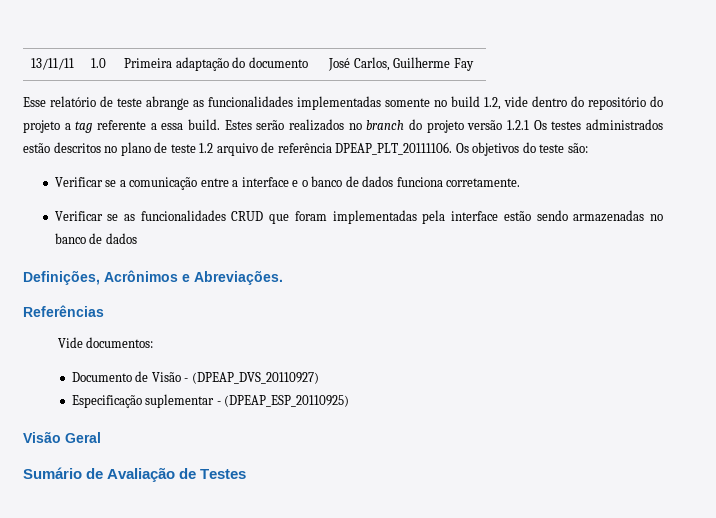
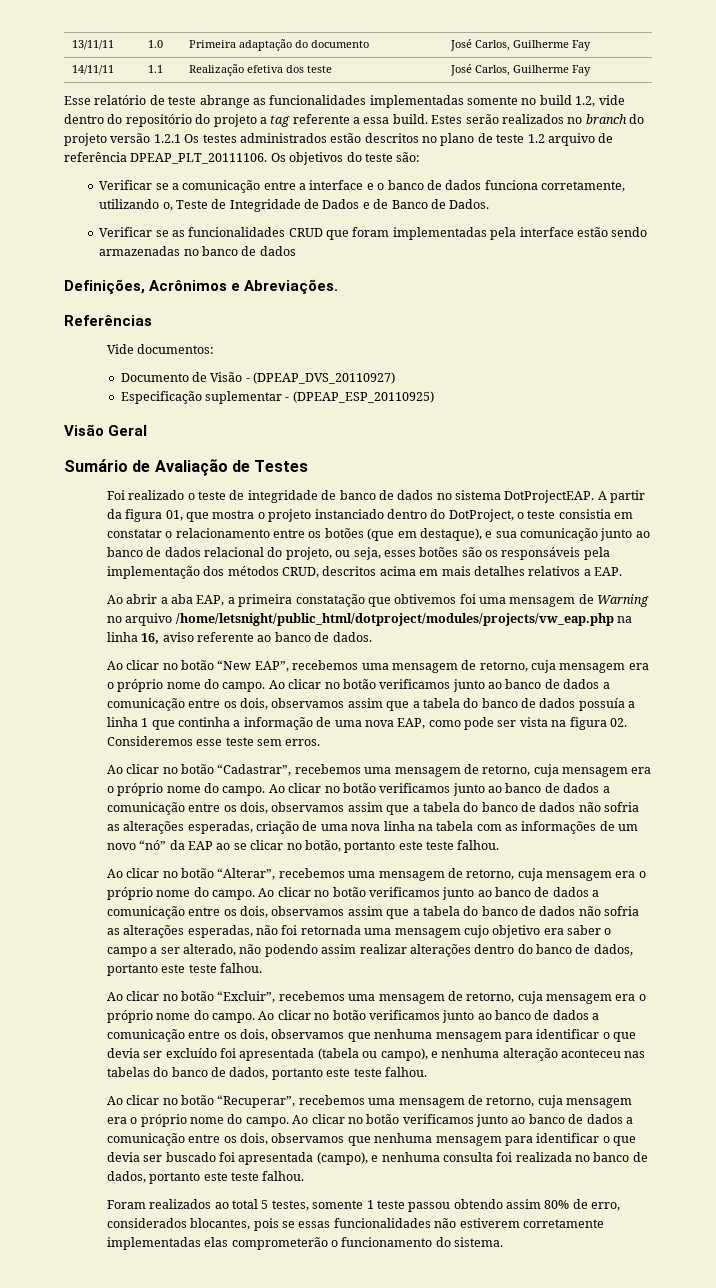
(474, 64) none -> [71,65,114,75] [147,65,163,73] [188,64,332,76] [449,64,591,76] // 14/11/11 | 1.1 | Realização efetiva dos teste | José Carlos, Guilherme Fay
[446,178,521,187] corretamente. -> [541,181,626,192] [99,199,490,212] corretamente, utilizando o, Teste de Integridade de Dados e de Banco de Dados.
(247, 474) none -> [106,490,646,503] [106,509,634,522] [106,528,650,541] [106,547,610,560] [106,566,623,579] [106,594,650,607] [106,613,633,626] [106,632,372,644] [106,660,649,673] [106,679,610,692] [106,698,636,711] [106,717,627,730] [106,736,321,746] [106,764,652,777] [106,783,610,796] [106,802,640,815] [106,821,639,834] [106,840,500,853] [106,868,646,881] [106,887,600,900] [106,906,640,919] [106,925,612,938] [106,944,633,957] [106,963,263,976] [106,991,646,1004] [106,1010,600,1023] [106,1029,637,1042] [106,1048,646,1061] [106,1067,427,1080] [106,1095,633,1108] [106,1114,633,1127] [106,1133,637,1146] [106,1152,648,1165] [106,1171,305,1184] [106,1199,621,1212] [106,1218,604,1231] [106,1237,504,1250] // Foi realizado o teste de integridade de banco de dados no sistema DotProjectEAP. A partir da figura 01, que mostra o projeto instanciado dentro do DotProject, o teste consistia em constatar o relacionamento entre os botões (que em destaque), e sua comunicação junto ao banco de dados relacional do projeto, ou seja, esses botões são os responsáveis pela implementação dos métodos CRUD, descritos acima em mais detalhes relativos a EAP. // Ao abrir a aba EAP, a primeira constatação que obtivemos foi uma mensagem de Warning no arquivo /home/letsnight/public_html/dotproject/modules/projects/vw_eap.php na linha 16, aviso referente ao banco de dados. // Ao clicar no botão “New EAP”, recebemos uma mensagem de retorno, cuja mensagem era o próprio nome do campo. Ao clicar no botão verificamos junto ao banco de dados a comunicação entre os dois, observamos assim que a tabela do banco de dados possuía a linha 1 que continha a informação de uma nova EAP, como pode ser vista na figura 02. Consideremos esse teste sem erros. // Ao clicar no botão “Cadastrar”, recebemos uma mensagem de retorno, cuja mensagem era o próprio nome do campo. Ao clicar no botão verificamos junto ao banco de dados a comunicação entre os dois, observamos assim que a tabela do banco de dados não sofria as alterações esperadas, criação de uma nova linha na tabela com as informações de um novo “nó” da EAP ao se clicar no botão, portanto este teste falhou. // Ao clicar no botão “Alterar”, recebemos uma mensagem de retorno, cuja mensagem era o próprio nome do campo. Ao clicar no botão verificamos junto ao banco de dados a comunicação entre os dois, observamos assim que a tabela do banco de dados não sofria as alterações esperadas, não foi retornada uma mensagem cujo objetivo era saber o campo a ser alterado, não podendo assim realizar alterações dentro do banco de dados, portanto este teste falhou. // Ao clicar no botão “Excluir”, recebemos uma mensagem de retorno, cuja mensagem era o próprio nome do campo. Ao clicar no botão verificamos junto ao banco de dados a comunicação entre os dois, observamos que nenhuma mensagem para identificar o que devia ser excluído foi apresentada (tabela ou campo), e nenhuma alteração aconteceu nas tabelas do banco de dados, portanto este teste falhou. // Ao clicar no botão “Recuperar”, recebemos uma mensagem de retorno, cuja mensagem era o próprio nome do campo. Ao clicar no botão verificamos junto ao banco de dados a comunicação entre os dois, observamos que nenhuma mensagem para identificar o que devia ser buscado foi apresentada (campo), e nenhuma consulta foi realizada no banco de dados, portanto este teste falhou. // Foram realizados ao total 5 testes, somente 1 teste passou obtendo assim 80% de erro, considerados blocantes, pois se essas funcionalidades não estiverem corretamente implementadas elas comprometerão o funcionamento do sistema.

